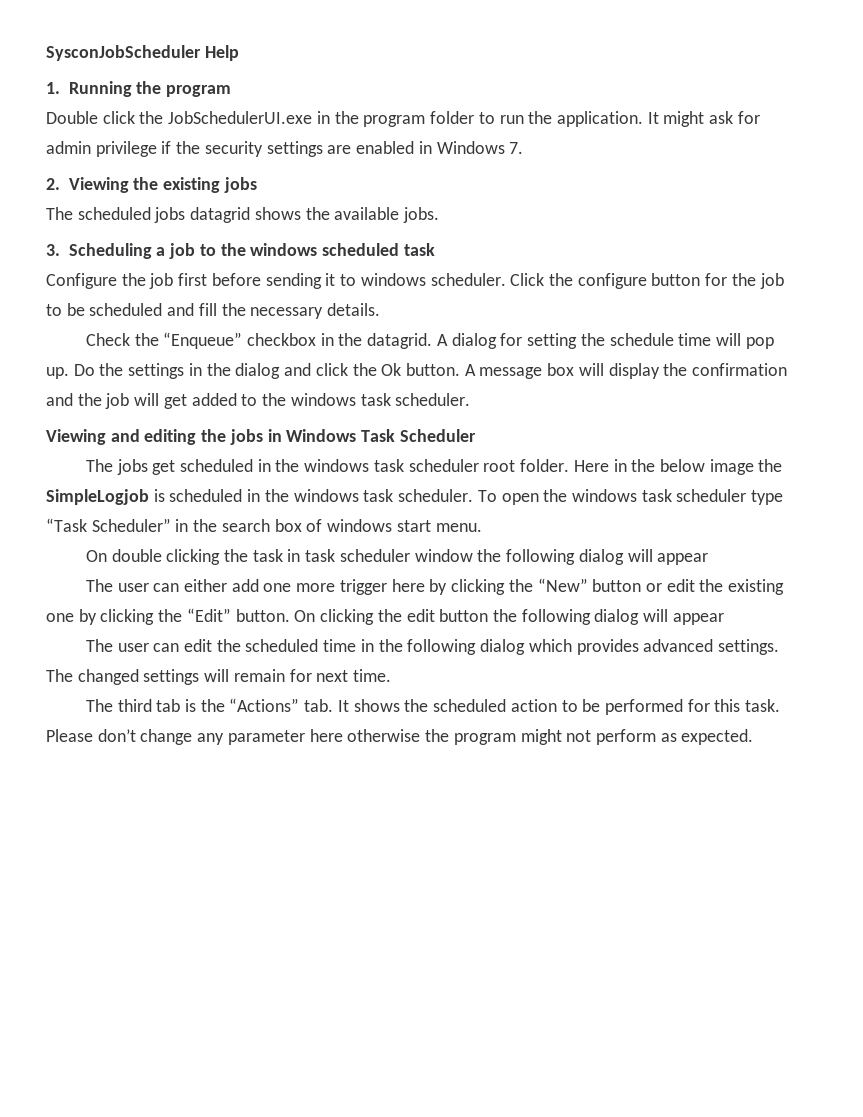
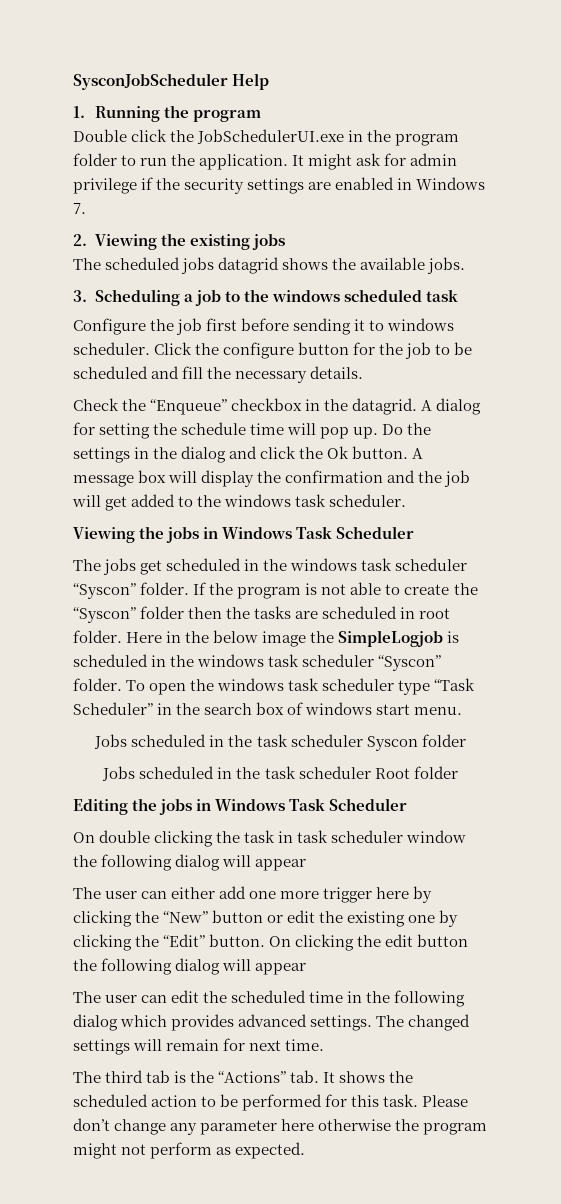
[110,429,197,445] and editing -> (135, 535) none
(479, 465) none -> [73,582,478,599] [73,606,416,623] “Syscon” folder. If the program is not able to create the “Syscon” folder then the tasks are scheduled in
[398,489,474,502] scheduler. -> [302,654,442,671] [73,678,122,691] scheduler “Syscon” folder.
(482, 527) none -> [94,734,466,751] [102,766,458,781] [73,798,408,815] // Jobs scheduled in the task scheduler Syscon folder // Jobs scheduled in the task scheduler Root folder // Editing the jobs in Windows Task Scheduler

